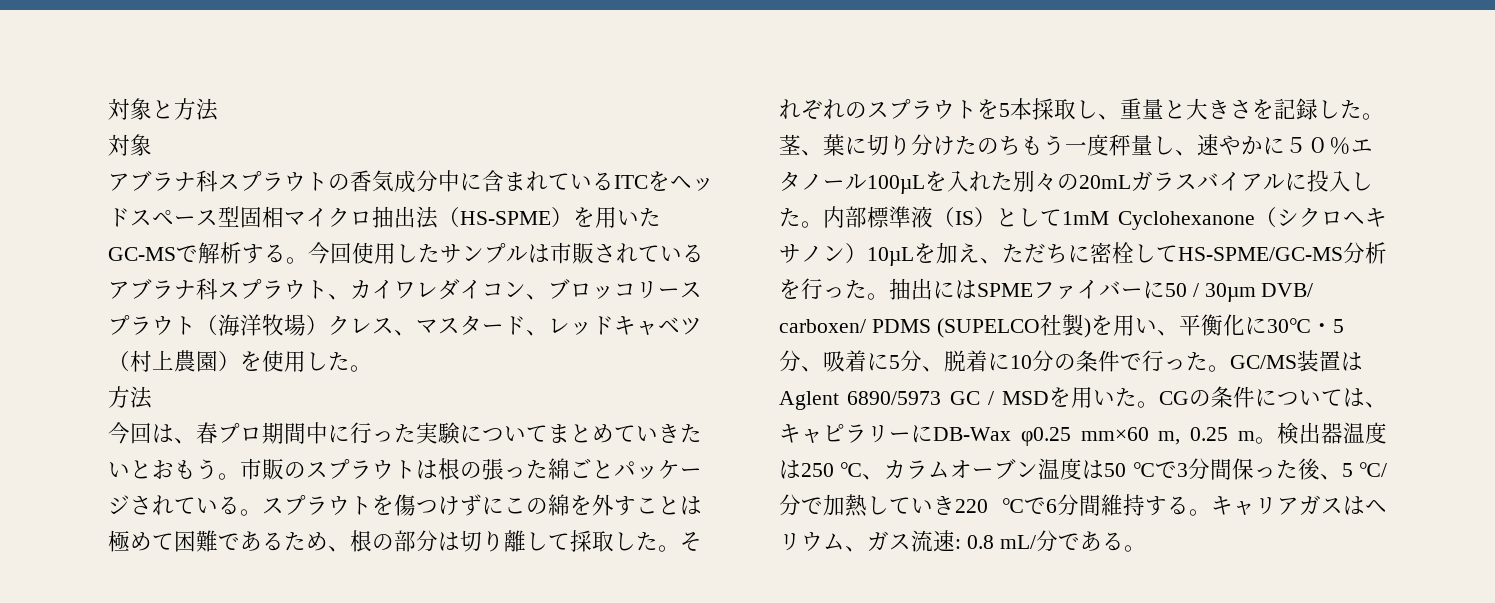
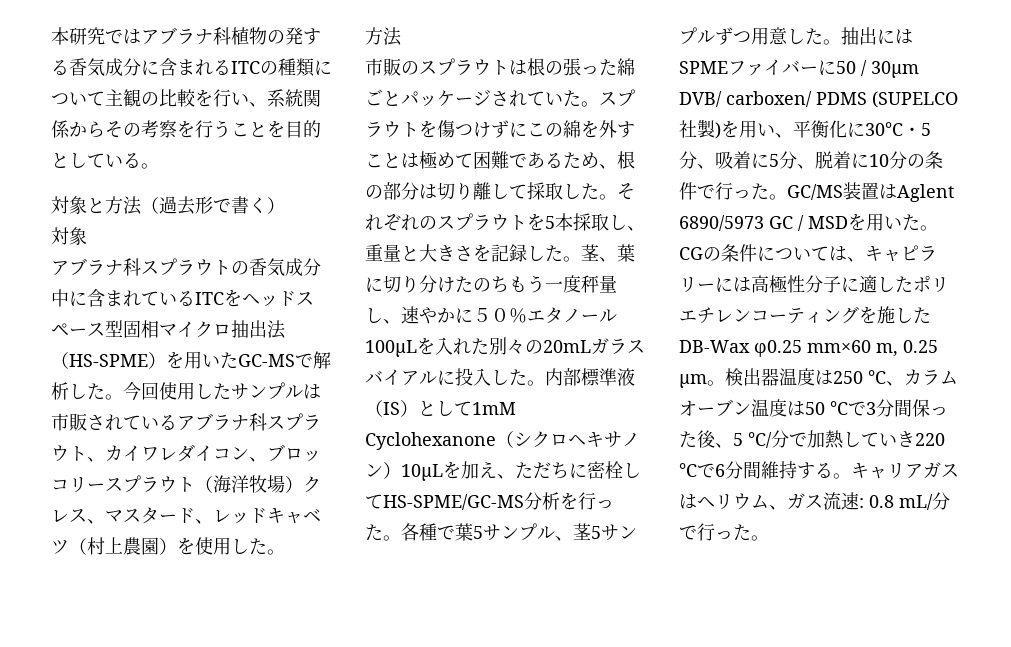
(108, 109) none -> [51,27,321,45] [51,58,332,77] [51,89,321,107] [51,120,321,138] [51,152,159,169] 本研究ではアブラナ科植物の発する香気成分に含まれるITCの種類について主観の比較を行い、系統関係からその考察を行うことを目的としている。 //
(218, 109) none -> [141,196,285,215] （過去形で書く）
[242,244,286,264] する -> [69,383,105,400] した
[108,422,702,444] [108,459,240,480] 今回は、春プロ期間中に行った実験についてまとめていきたいとおもう。 -> (402, 36) none
[218,496,240,515] る -> [563,90,581,107] た
(889, 296) none -> [401,523,637,541] [679,27,841,45] 各種で葉5サンプル、茎5サンプルずつ用意した。
(933, 433) none -> [733,275,949,293] [679,306,931,324] は高極性分子に適したポリエチレンコーティングを施した
[1238,431,1255,441] m -> [679,374,707,388] µm
[1079,531,1124,551] ある -> [697,523,751,541] 行った

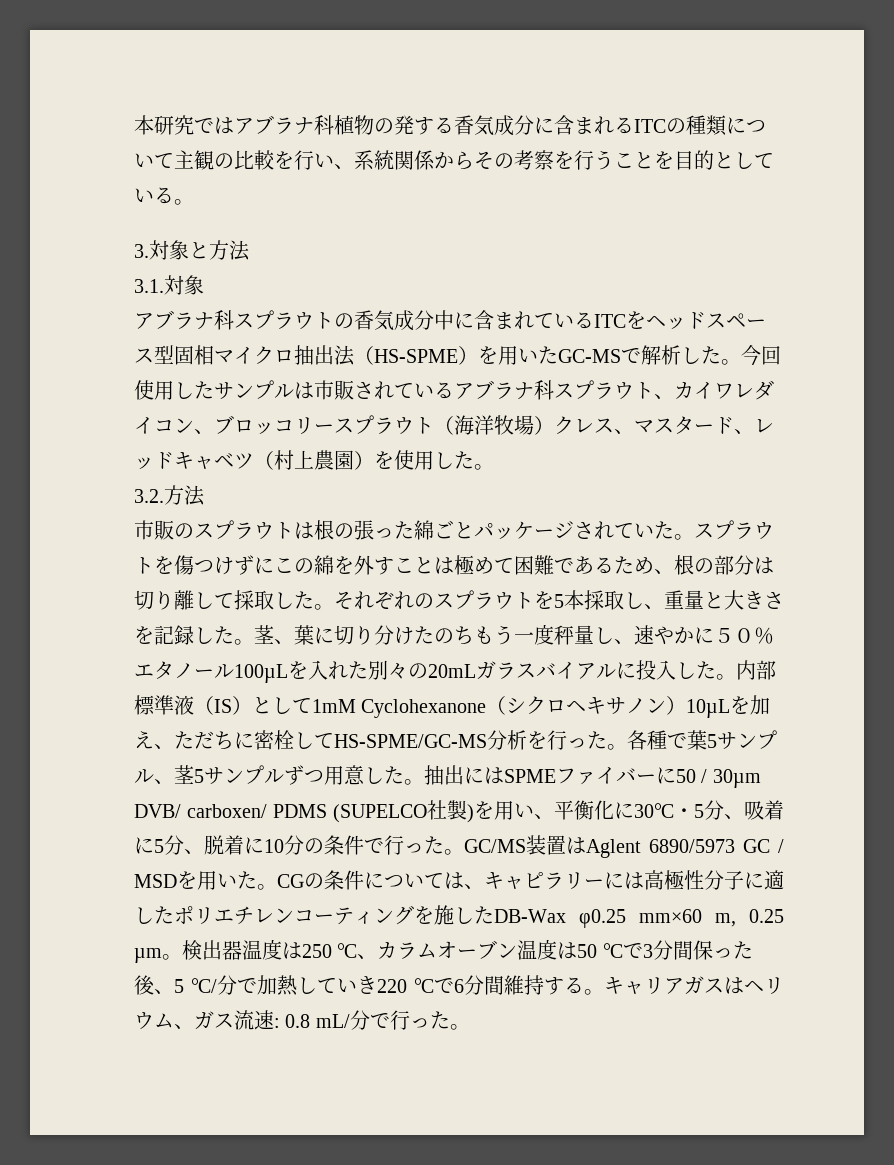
(159, 166) none -> [134,244,149,258] 3.
[141,196,285,215] （過去形で書く） // -> [134,279,164,293] // 3.1.
(285, 552) none -> [134,489,164,503] 3.2.

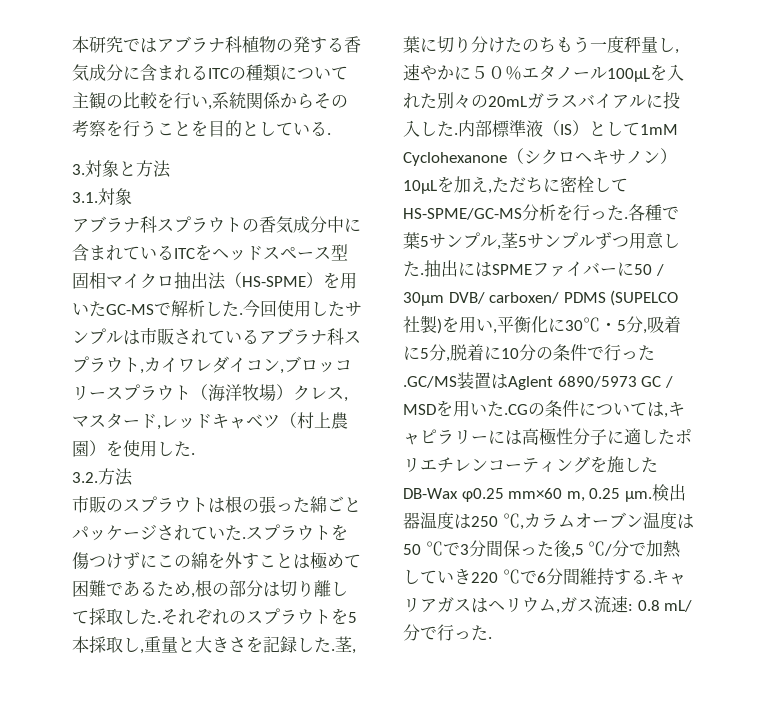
[334,164,354,169] 、 -> [208,105,212,110] ,
[174,199,194,205] 。 -> [327,133,331,135] .
[721,359,741,365] 。 -> [239,313,243,315] .
[654,394,674,399] 、 -> [140,369,144,374] ,
[194,429,214,434] 、 -> [280,369,284,374] ,
[614,429,634,434] 、 -> [344,397,348,402] ,
[734,429,754,434] 、 -> [157,425,161,430] ,
[474,464,494,470] 。 -> [191,453,195,455] .
[674,534,694,540] 。 -> [242,537,246,539] .
[654,569,674,574] 、 -> [191,593,195,598] ,
[314,604,334,610] 。 -> [157,621,161,623] .
[644,604,664,609] 、 -> [140,649,144,654] ,
[234,625,294,645] 。茎、 -> [331,636,356,654] .茎,
[614,639,634,644] 、 -> [675,49,679,54] ,
[716,674,736,680] 。 -> [454,133,458,135] .
[154,744,174,749] 、 -> [488,189,492,194] ,
[607,744,627,750] 。 -> [624,217,628,219] .
[154,779,174,784] 、 -> [497,245,501,250] ,
[404,779,424,785] 。 -> [420,273,424,275] .
[534,814,554,819] 、 -> [493,329,497,334] ,
[724,814,744,819] 、 -> [643,329,647,334] ,
[184,849,204,854] 、 -> [446,357,450,362] ,
[444,839,526,855] 。GC/MS -> [403,376,457,388] .GC/MS
[257,874,304,890] 。CG -> [504,404,528,415] .CG
[464,884,484,889] 、 -> [664,413,668,418] ,
[134,948,182,963] µm。 -> [624,491,652,502] µm.
[337,943,378,959] ℃、 -> [502,513,524,530] ℃,
[154,979,184,994] 、5 -> [570,544,584,558] ,5
[584,989,604,995] 。 -> [647,581,652,583] .
[174,1024,194,1029] 、 -> [556,609,560,614] ,
[449,1024,470,1030] 。 -> [488,637,492,639] .

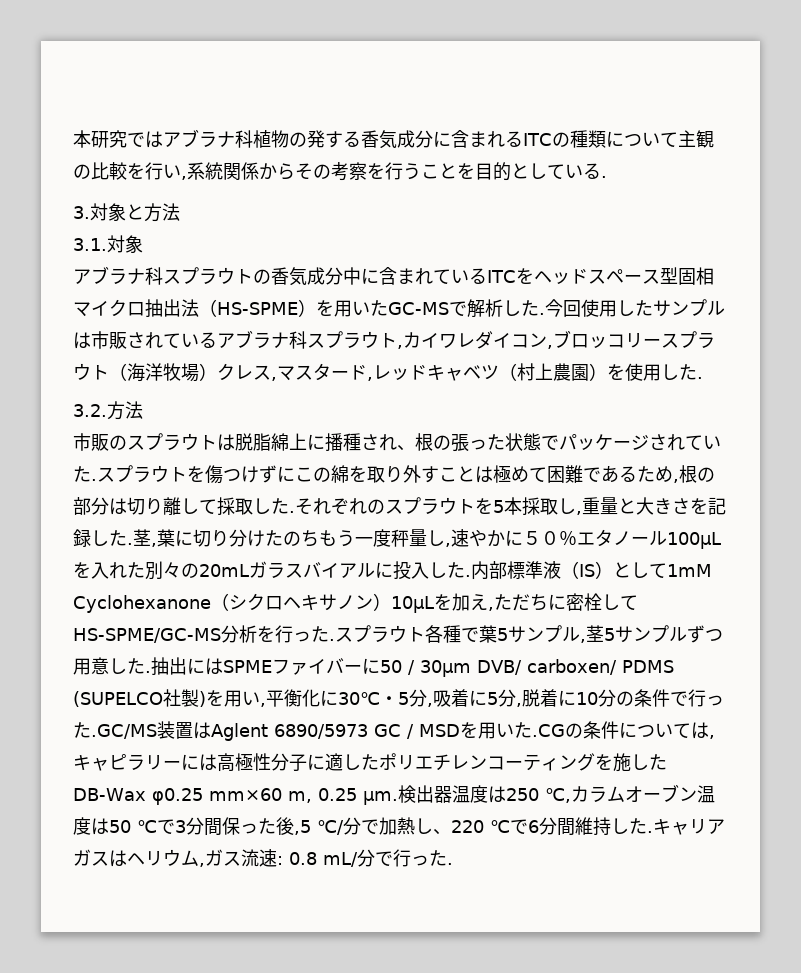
(225, 505) none -> [235,433,415,452] 脱脂綿上に播種され、
[310,496,361,513] 綿ごと -> [505,433,559,451] 状態で
(225, 560) none -> [367,466,403,483] 取り
(628, 218) none -> [335,625,425,643] スプラウト
[420,569,471,585] ていき -> [433,829,451,835] 、
[613,569,648,585] する -> [611,818,647,834] した

